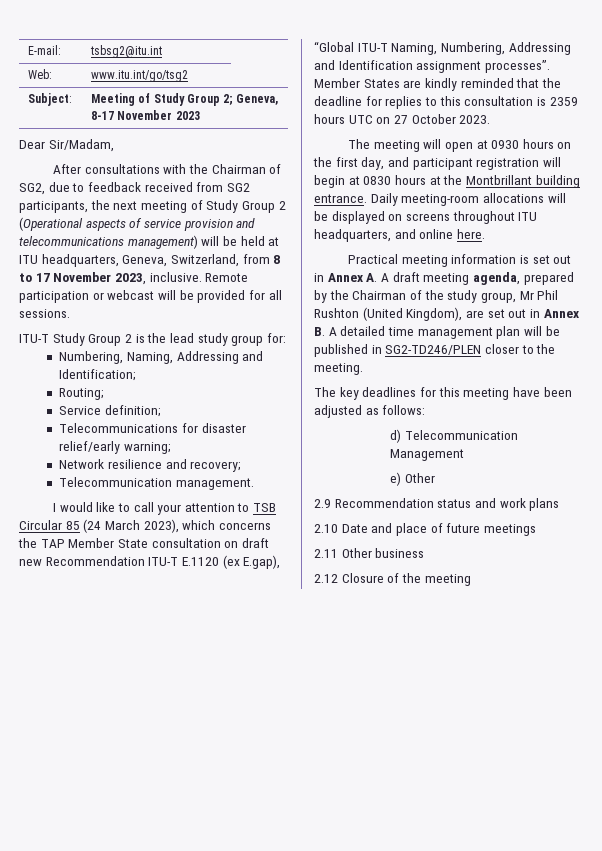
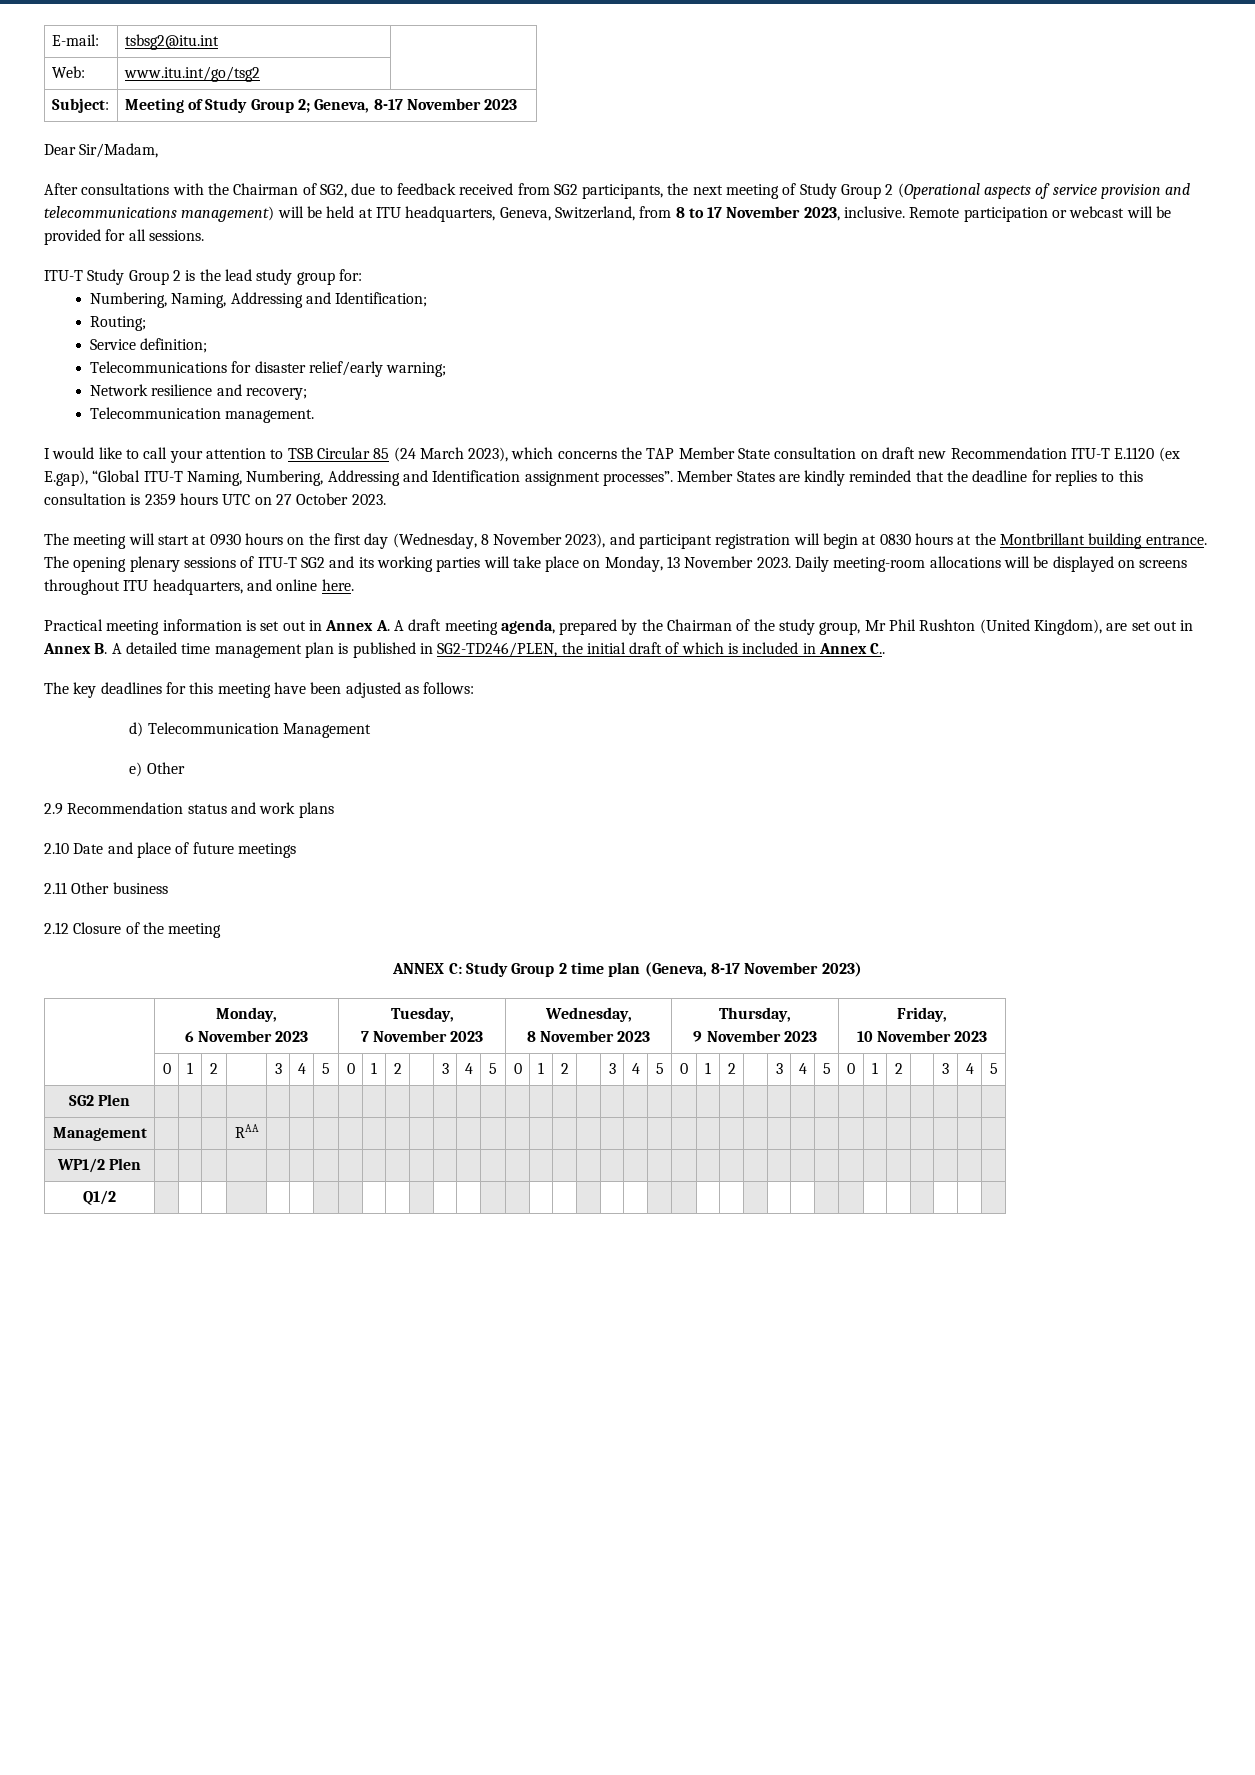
[444,142,473,152] open -> [157,535,189,545] start
[361,157,385,170] day, -> [364,533,606,549] day (Wednesday, 8 November 2023),
(367, 198) none -> [44,556,791,572] The opening plenary sessions of ITU-T SG2 and its working parties will take place on Monday, 13 November 2023.
[523,326,560,336] [314,344,556,357] [314,363,363,375] will be published in SG2-TD246/PLEN closer to the meeting. -> [338,642,886,658] is published in SG2-TD246/PLEN, the initial draft of which is included in Annex C..
(471, 580) none -> [392,962,862,977] [216,1007,277,1022] [184,1030,309,1042] [390,1007,454,1022] [360,1030,484,1042] [544,1007,632,1022] [526,1030,651,1042] [718,1007,791,1022] [693,1030,817,1042] [896,1007,947,1022] [856,1030,988,1042] [162,1063,171,1074] [187,1062,193,1074] [210,1063,218,1074] [274,1063,282,1074] [297,1063,306,1074] [322,1063,330,1074] [346,1063,355,1074] [371,1062,377,1074] [393,1063,402,1074] [441,1063,449,1074] [464,1063,473,1074] [489,1063,497,1074] [513,1063,522,1074] [538,1062,544,1074] [560,1063,569,1074] [608,1063,616,1074] [631,1063,640,1074] [655,1063,664,1074] [680,1063,688,1074] [705,1062,711,1074] [727,1063,736,1074] [775,1063,783,1074] [798,1063,807,1074] [822,1063,831,1074] [847,1063,855,1074] [872,1062,878,1074] [894,1063,903,1074] [942,1063,949,1074] [965,1063,974,1074] [989,1063,998,1074] [68,1094,131,1106] [52,1127,147,1141] [234,1124,259,1138] [56,1158,142,1173] [83,1190,116,1205] // ANNEX C: Study Group 2 time plan (Geneva, 8-17 November 2023) // | Monday, // 6 November 2023 | Tuesday, // 7 November 2023 | Wednesday, // 8 November 2023 | Thursday, // 9 November 2023 | Friday, // 10 November 2023 // | 0 | 1 | 2 | | 3 | 4 | 5 | 0 | 1 | 2 | | 3 | 4 | 5 | 0 | 1 | 2 | | 3 | 4 | 5 | 0 | 1 | 2 | | 3 | 4 | 5 | 0 | 1 | 2 | | 3 | 4 | 5 // SG2 Plen | | | | | | | | | | | | | | | | | | | | | | | | | | | | | | | | | | | // Management | | | | RAA | | | | | | | | | | | | | | | | | | | | | | | | | | | | | | | // WP1/2 Plen | | | | | | | | | | | | | | | | | | | | | | | | | | | | | | | | | | | // Q1/2 | | | | | | | | | | | | | | | | | | | | | | | | | | | | | | | | | | |

